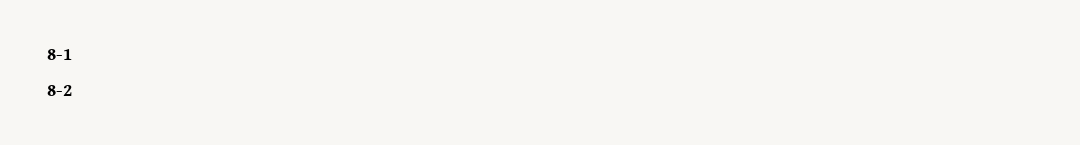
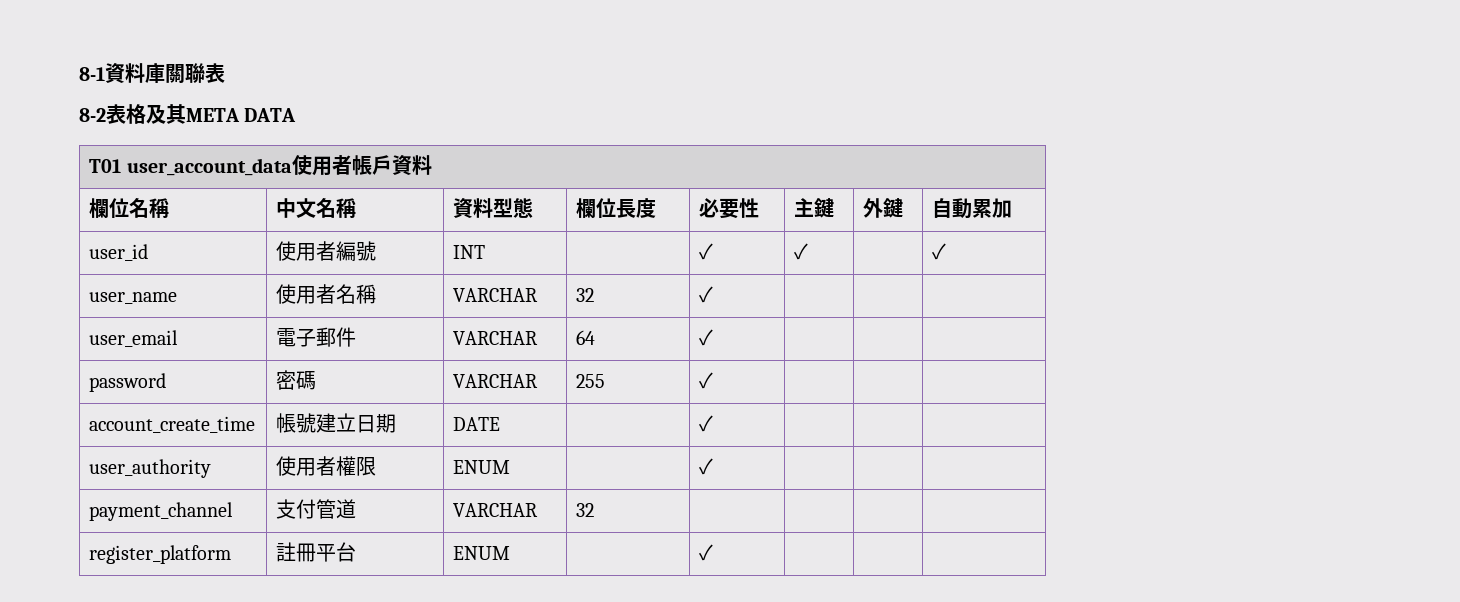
[47,85,72,96] // 8-2 -> [105,63,225,83] [79,104,297,124] [89,155,432,176] [89,198,170,218] [276,198,357,218] [453,198,534,218] [576,198,657,218] [699,198,760,219] [794,198,835,218] [863,198,904,218] [932,198,1013,219] [89,244,149,261] [276,241,377,261] [453,245,486,259] [699,243,714,260] [794,243,809,260] [932,243,947,260] [89,292,178,304] [276,284,377,304] [453,288,539,302] [576,288,595,302] [699,286,714,303] [89,330,179,347] [276,327,357,347] [453,331,539,345] [576,330,596,345] [699,329,714,346] [89,373,167,392] [276,370,317,390] [453,374,539,388] [576,374,606,388] [699,372,714,389] [89,416,256,433] [276,413,397,433] [453,417,501,431] [699,415,714,432] [89,459,212,478] [276,456,377,476] [453,460,511,474] [699,458,714,475] [89,502,234,521] [276,499,357,519] [453,503,539,517] [576,503,595,517] [89,545,232,564] [276,542,357,562] [453,546,511,560] [699,544,714,561] 資料庫關聯表 // 8-2表格及其META DATA // T01 user_account_data使用者帳戶資料 // 欄位名稱 | 中文名稱 | 資料型態 | 欄位長度 | 必要性 | 主鍵 | 外鍵 | 自動累加 // user_id | 使用者編號 | INT | | ✓ | ✓ | | ✓ // user_name | 使用者名稱 | VARCHAR | 32 | ✓ | | | // user_email | 電子郵件 | VARCHAR | 64 | ✓ | | | // password | 密碼 | VARCHAR | 255 | ✓ | | | // account_create_time | 帳號建立日期 | DATE | | ✓ | | | // user_authority | 使用者權限 | ENUM | | ✓ | | | // payment_channel | 支付管道 | VARCHAR | 32 | | | | // register_platform | 註冊平台 | ENUM | | ✓ | | |

